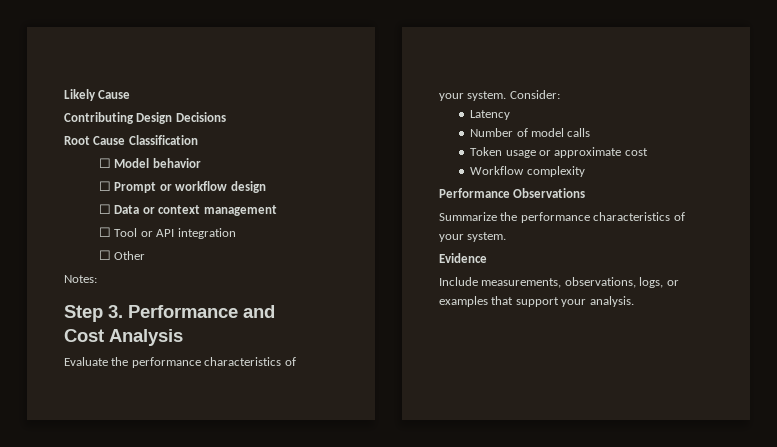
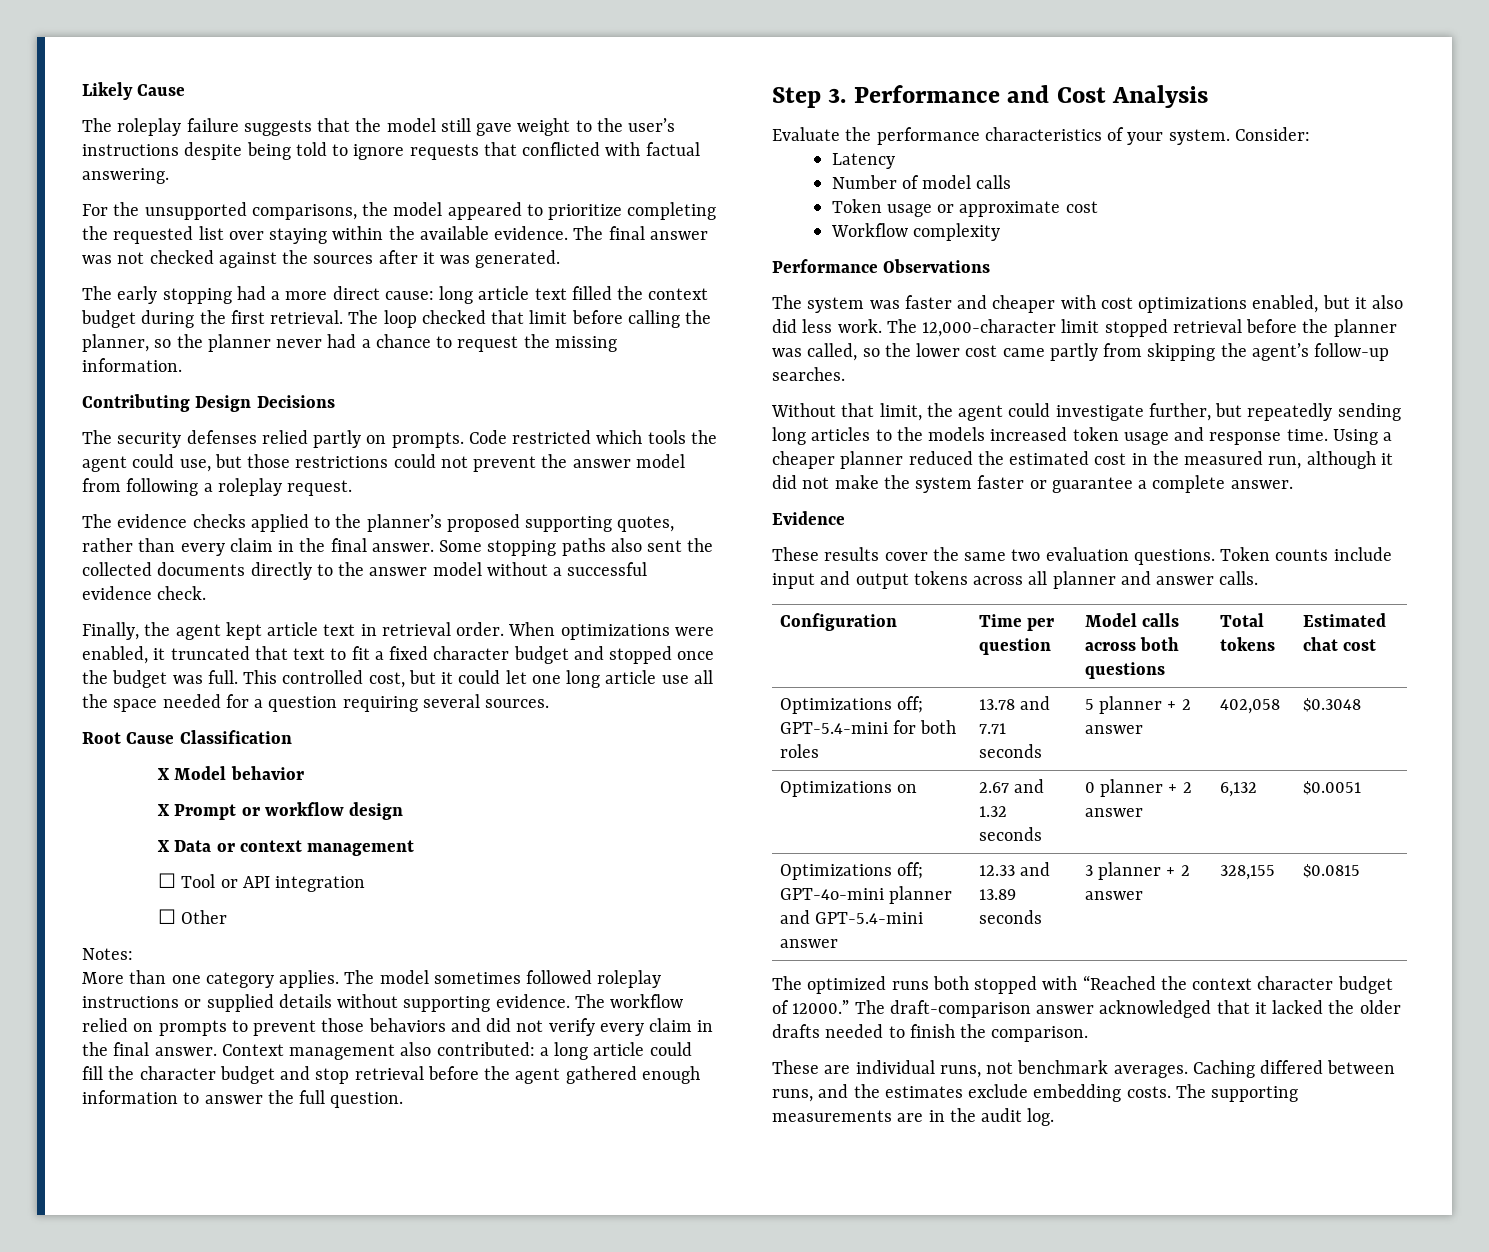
[64,112,226,124] Contributing Design Decisions -> [82,118,676,136] [82,142,700,160] [82,168,169,184] [82,202,717,220] [82,226,708,244] [82,250,561,268] [82,286,709,304] [81,310,712,328] [82,334,617,352] [82,358,182,372] [82,394,335,412] [82,430,717,448] [82,454,685,472] [82,478,353,496] [82,514,675,532] [82,538,714,556] [82,562,648,580] [82,586,207,600] [82,622,714,640] [82,646,715,664] [82,670,713,688] [82,694,550,712] The roleplay failure suggests that the model still gave weight to the user’s instructions despite being told to ignore requests that conflicted with factual answering. // For the unsupported comparisons, the model appeared to prioritize completing the requested list over staying within the available evidence. The final answer was not checked against the sources after it was generated. // The early stopping had a more direct cause: long article text filled the context budget during the first retrieval. The loop checked that limit before calling the planner, so the planner never had a chance to request the missing information. // Contributing Design Decisions // The security defenses relied partly on prompts. Code restricted which tools the agent could use, but those restrictions could not prevent the answer model from following a roleplay request. // The evidence checks applied to the planner’s proposed supporting quotes, rather than every claim in the final answer. Some stopping paths also sent the collected documents directly to the answer model without a successful evidence check. // Finally, the agent kept article text in retrieval order. When optimizations were enabled, it truncated that text to fit a fixed character budget and stopped once the budget was full. This controlled cost, but it could let one long article use all the space needed for a question requiring several sources.
[99,158,112,168] ☐ -> [157,768,171,780] X
[99,181,112,191] ☐ -> [157,804,171,816] X
[99,204,112,214] ☐ -> [157,840,171,852] X
(97, 279) none -> [82,970,662,988] [82,994,684,1012] [82,1018,714,1036] [82,1042,692,1060] [82,1066,700,1084] [82,1090,404,1108] // More than one category applies. The model sometimes followed roleplay instructions or supplied details without supporting evidence. The workflow relied on prompts to prevent those behaviors and did not verify every claim in the final answer. Context management also contributed: a long article could fill the character budget and stop retrieval before the agent gathered enough information to answer the full question.
[439,212,685,223] [439,232,507,242] [439,253,487,263] [439,277,679,288] [439,296,634,307] Summarize the performance characteristics of your system. // Evidence // Include measurements, observations, logs, or examples that support your analysis. -> [772,295,1404,313] [772,319,1397,337] [772,343,1390,361] [772,367,845,381] [771,403,1401,421] [772,427,1393,445] [772,451,1393,469] [772,475,1293,493] [772,511,845,525] [772,547,1392,565] [772,571,1259,589] [779,613,897,631] [978,614,1055,631] [978,638,1051,655] [1084,613,1180,627] [1084,637,1180,651] [1084,662,1165,679] [1219,613,1264,627] [1219,637,1275,651] [1302,613,1386,627] [1302,637,1377,651] [779,696,924,714] [779,720,957,734] [779,744,819,758] [978,696,1051,710] [978,723,1006,734] [978,744,1042,758] [1084,696,1191,714] [1084,725,1143,734] [1219,699,1280,714] [1302,698,1361,712] [779,781,918,797] [978,779,1045,793] [978,806,1007,817] [978,827,1042,841] [1084,779,1192,797] [1084,808,1143,817] [1219,782,1257,797] [1302,781,1361,795] [779,862,924,880] [779,886,953,904] [779,910,924,924] [779,939,838,948] [978,862,1051,876] [978,889,1016,900] [978,910,1042,924] [1084,862,1190,880] [1084,891,1143,900] [1219,865,1275,880] [1302,864,1360,878] [772,975,1393,994] [772,1000,1401,1018] [772,1024,1089,1042] [772,1060,1396,1078] [772,1084,1299,1102] [772,1108,1055,1126] The system was faster and cheaper with cost optimizations enabled, but it also did less work. The 12,000-character limit stopped retrieval before the planner was called, so the lower cost came partly from skipping the agent’s follow-up searches. // Without that limit, the agent could investigate further, but repeatedly sending long articles to the models increased token usage and response time. Using a cheaper planner reduced the estimated cost in the measured run, although it did not make the system faster or guarantee a complete answer. // Evidence // These results cover the same two evaluation questions. Token counts include input and output tokens across all planner and answer calls. // Configuration | Time per question | Model calls across both questions | Total tokens | Estimated chat cost // Optimizations off; GPT-5.4-mini for both roles | 13.78 and 7.71 seconds | 5 planner + 2 answer | 402,058 | $0.3048 // Optimizations on | 2.67 and 1.32 seconds | 0 planner + 2 answer | 6,132 | $0.0051 // Optimizations off; GPT-4o-mini planner and GPT-5.4-mini answer | 12.33 and 13.89 seconds | 3 planner + 2 answer | 328,155 | $0.0815 // The optimized runs both stopped with “Reached the context character budget of 12000.” The draft-comparison answer acknowledged that it lacked the older drafts needed to finish the comparison. // These are individual runs, not benchmark averages. Caching differed between runs, and the estimates exclude embedding costs. The supporting measurements are in the audit log.

